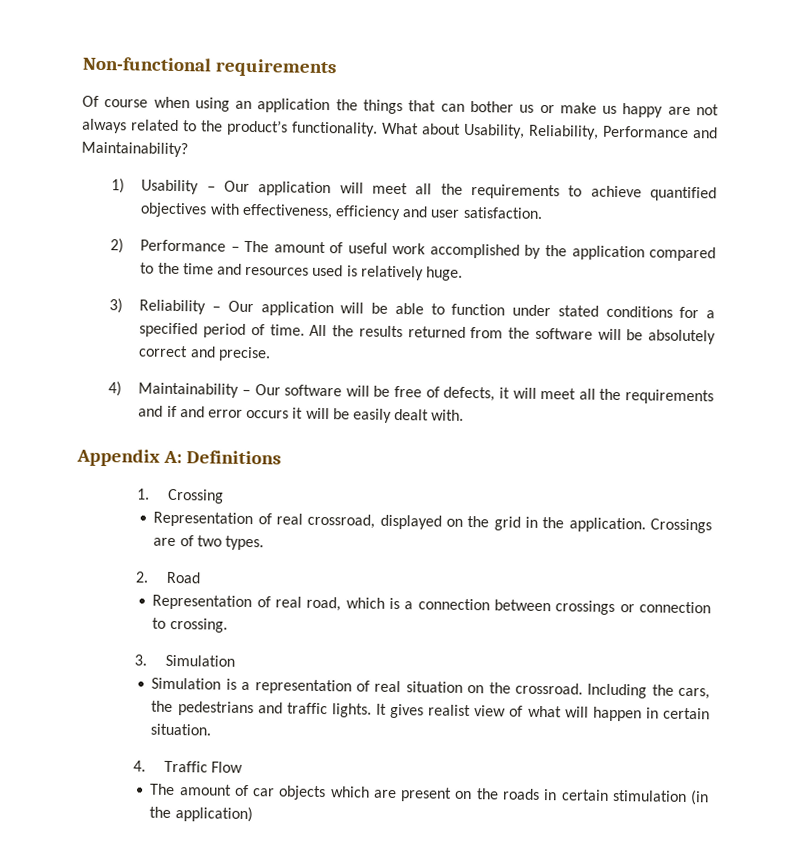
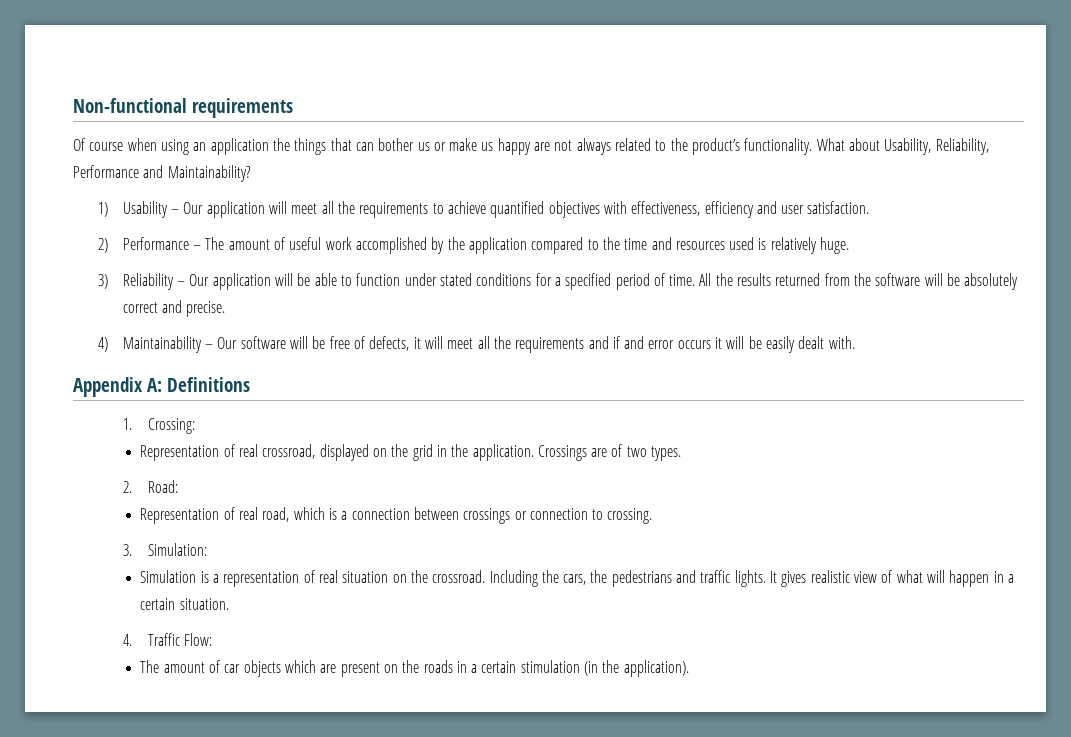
[166,488,224,504] Crossing -> [147,418,195,434] Crossing:
[165,571,201,584] Road -> [147,480,178,493] Road:
[164,654,235,667] Simulation -> [147,543,207,556] Simulation:
[428,704,472,717] realist -> [810,570,850,583] realistic
(659, 713) none -> [1007,574,1014,583] a
[210,761,243,773] Flow -> [183,633,212,646] Flow:
(558, 795) none -> [471,664,478,673] a
[174,806,253,823] application) -> [623,660,689,677] application).

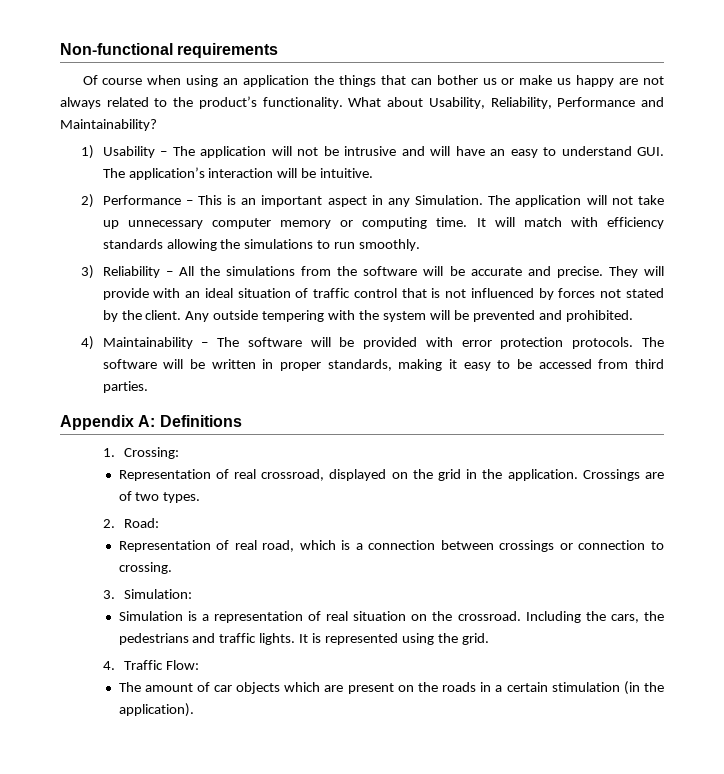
[183,201,870,218] [97,237,850,254] [97,273,821,290] Our application will meet all the requirements to achieve quantified objectives with effectiveness, efficiency and user satisfaction. // 2) Performance – The amount of useful work accomplished by the application compared to the time and resources used is relatively huge. // 3) Reliability – Our application will be able to function under stated conditions for a specified period of time. All the results returned -> [172,146,664,158] [102,167,374,180] [81,194,664,208] [102,217,665,229] [102,239,421,251] [81,265,296,279] The application will not be intrusive and will have an easy to understand GUI. The application’s interaction will be intuitive. // 2) Performance – This is an important aspect in any Simulation. The application will not take up unnecessary computer memory or computing time. It will match with efficiency standards allowing the simulations to run smoothly. // 3) Reliability – All the simulations
[964,273,1019,290] [122,302,158,313] absolutely correct -> [470,267,522,276] accurate
(226, 309) none -> [608,266,664,278] [102,288,664,300] [102,310,633,322] They will provide with an ideal situation of traffic control that is not influenced by forces not stated by the client. Any outside tempering with the system will be prevented and prohibited.
[217,336,855,353] Our software will be free of defects, it will meet all the requirements and if and error occurs it will be easily dealt with. -> [217,337,664,349] [102,359,665,371] [102,381,148,393] The software will be provided with error protection protocols. The software will be written in proper standards, making it easy to be accessed from third parties.
[781,570,1014,587] [140,598,229,610] gives realistic view of what will happen in a certain situation. -> [312,633,489,645] is represented using the grid.

